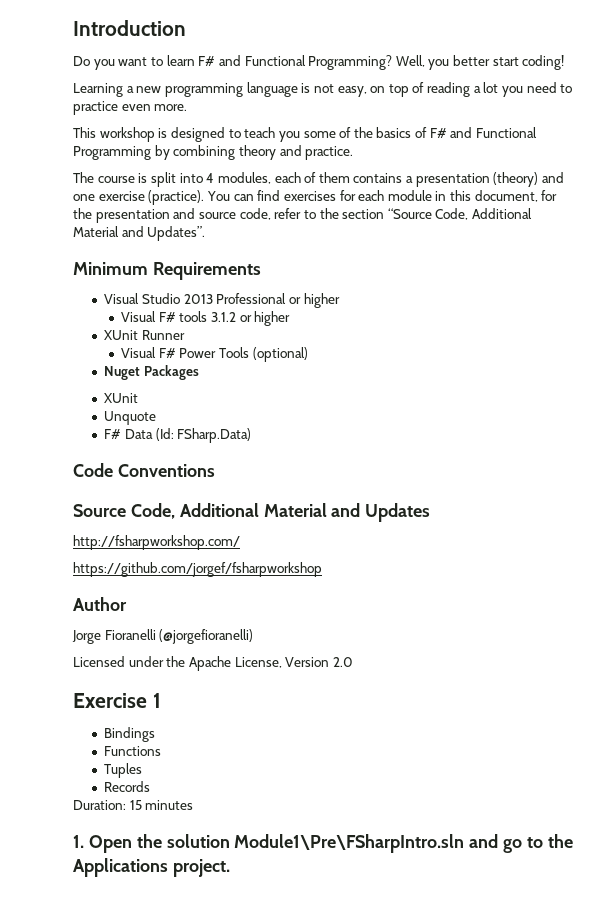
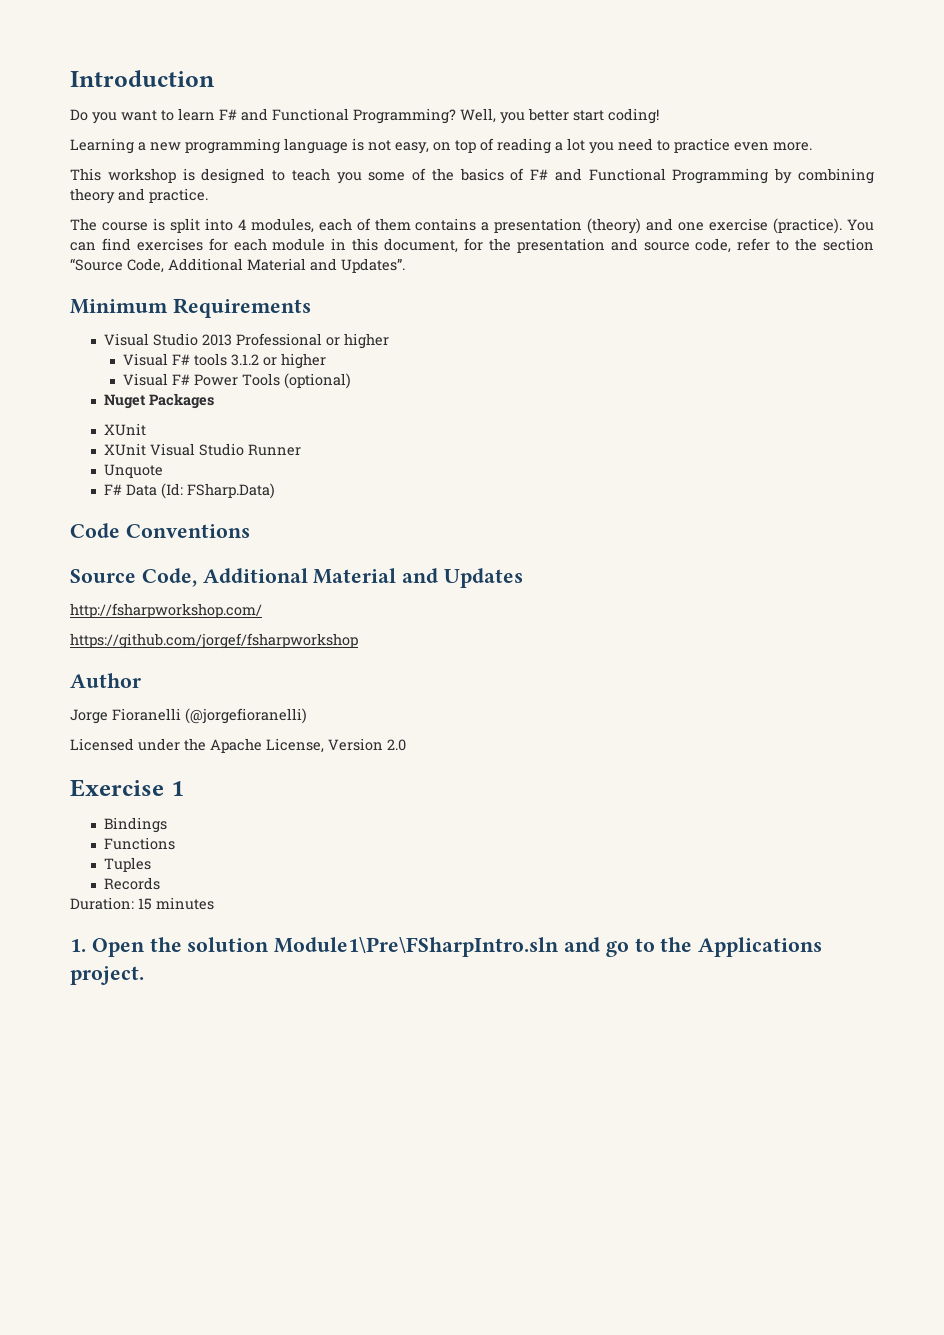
[104,330,186,340] // XUnit Runner -> (326, 361) none
(139, 398) none -> [104,443,302,456] // XUnit Visual Studio Runner

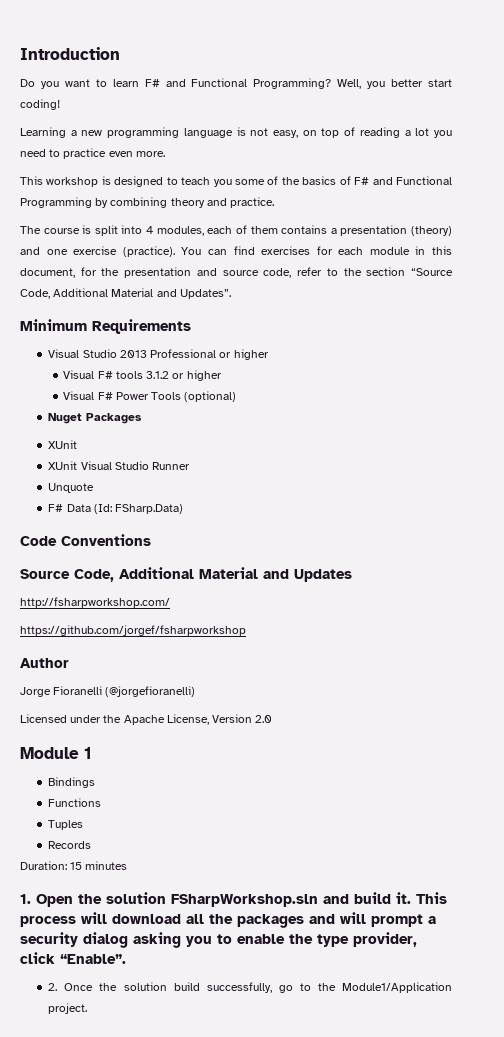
[70,779,164,797] Exercise -> [20,747,79,759] Module
[274,937,601,957] Module1\Pre\FSharpIntro.sln and -> [171,892,447,907] [20,912,436,928] [20,932,417,948] [20,952,126,964] [48,982,272,993] FSharpWorkshop.sln and build it. This process will download all the packages and will prompt a security dialog asking you to enable the type provider, click “Enable”. // 2. Once the solution build successfully,
[698,937,823,957] Applications -> [341,982,452,993] Module1/Application

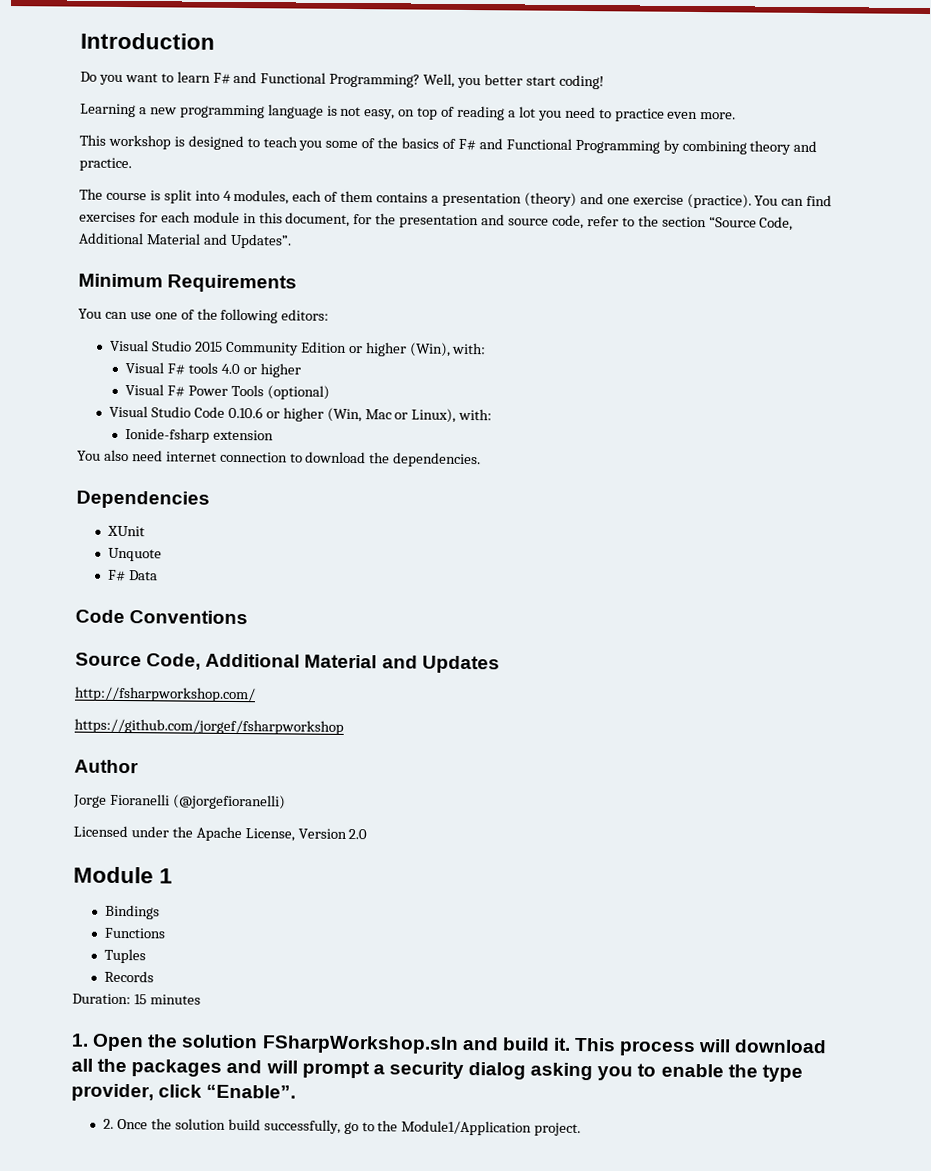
[48,349,269,360] // Visual Studio 2013 Professional or higher -> [78,308,330,324] [110,339,487,357] // You can use one of the following editors: // Visual Studio 2015 Community Edition or higher (Win), with:
[146,371,170,379] 3.1.2 -> [221,363,241,375] 4.0
[48,413,142,424] [48,440,78,449] [48,461,191,470] Nuget Packages // XUnit // XUnit Visual Studio Runner -> [109,405,493,423] [125,428,275,443] [77,449,482,468] [76,490,210,509] [107,525,146,537] Visual Studio Code 0.10.6 or higher (Win, Mac or Linux), with: // Ionide-fsharp extension // You also need internet connection to download the dependencies. // Dependencies // XUnit
[93,504,184,514] (Id: FSharp.Data) -> (159, 575) none

